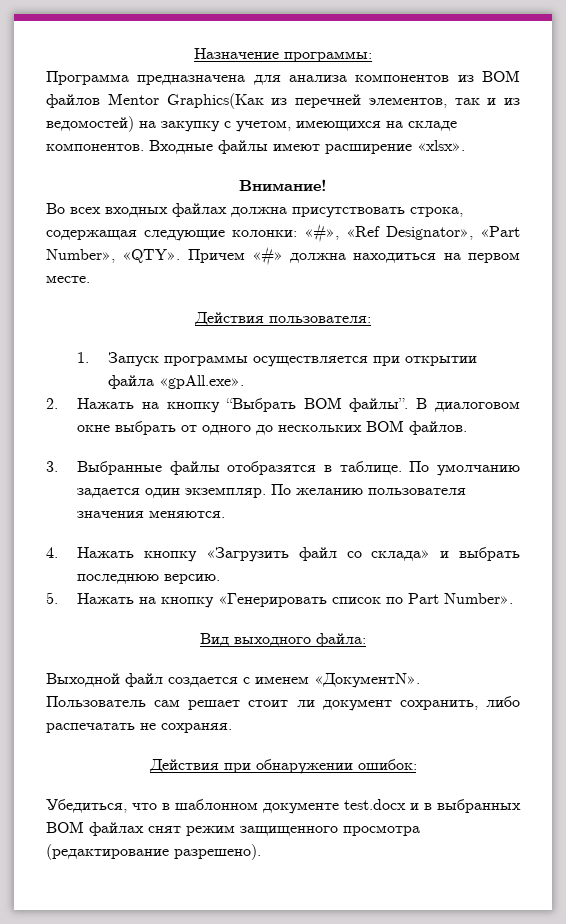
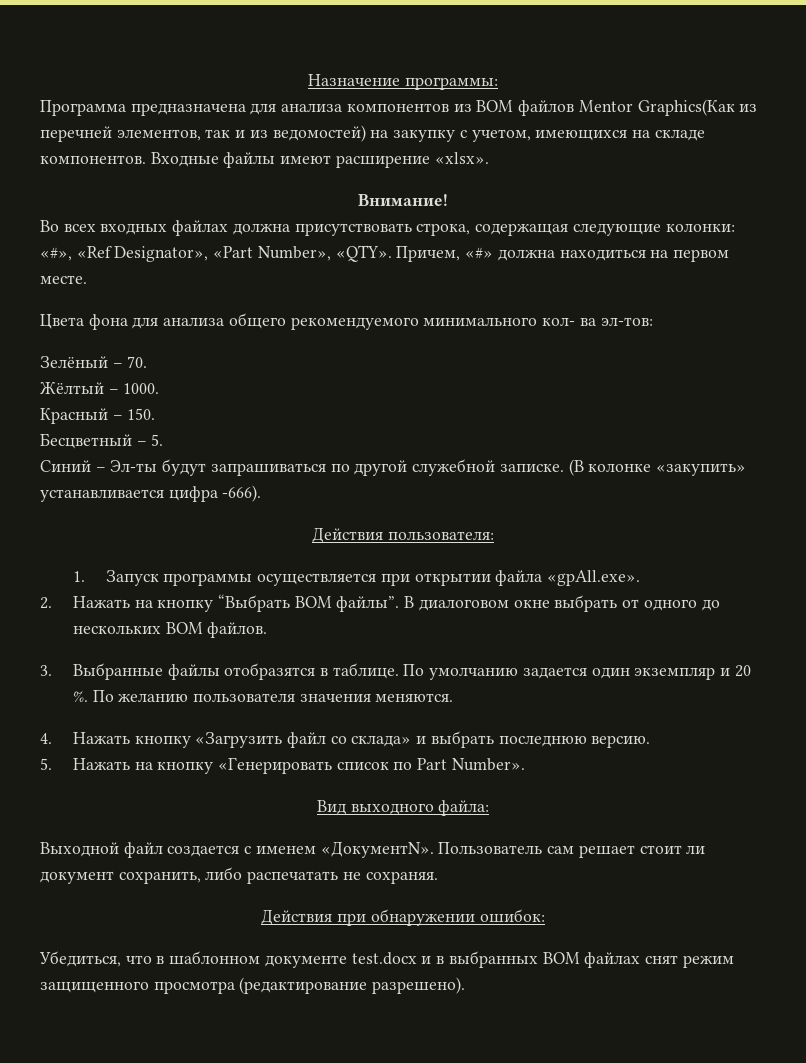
[187,249,245,263] Причем -> [396,246,461,262] Причем,
(90, 279) none -> [40,313,653,330] [40,356,148,368] [40,382,160,394] [40,408,156,424] [40,433,164,449] [40,459,746,476] [40,485,262,502] // Цвета фона для анализа общего рекомендуемого минимального кол- ва эл-тов: // Зелёный – 70. // Жёлтый – 1000. // Красный – 150. // Бесцветный – 5. // Синий – Эл-ты будут запрашиваться по другой служебной записке. (В колонке «закупить» устанавливается цифра -666).
[185,487,267,498] экземпляр. -> [634,665,751,680] [72,691,88,702] экземпляр и 20 %.

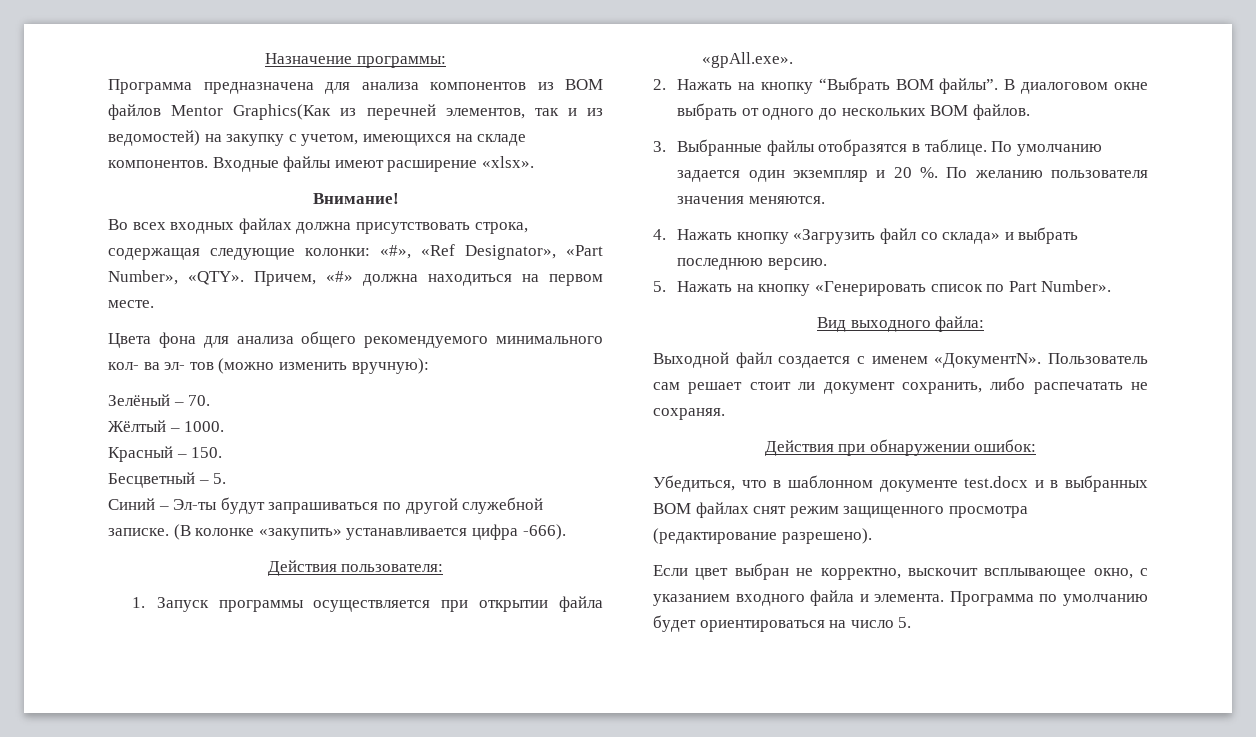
[600,317,653,326] эл-тов: -> [164,358,429,374] эл- тов (можно изменить вручную):
(466, 985) none -> [653,563,1148,580] [653,590,1148,606] [653,615,912,632] // Если цвет выбран не корректно, выскочит всплывающее окно, с указанием входного файла и элемента. Программа по умолчанию будет ориентироваться на число 5.

